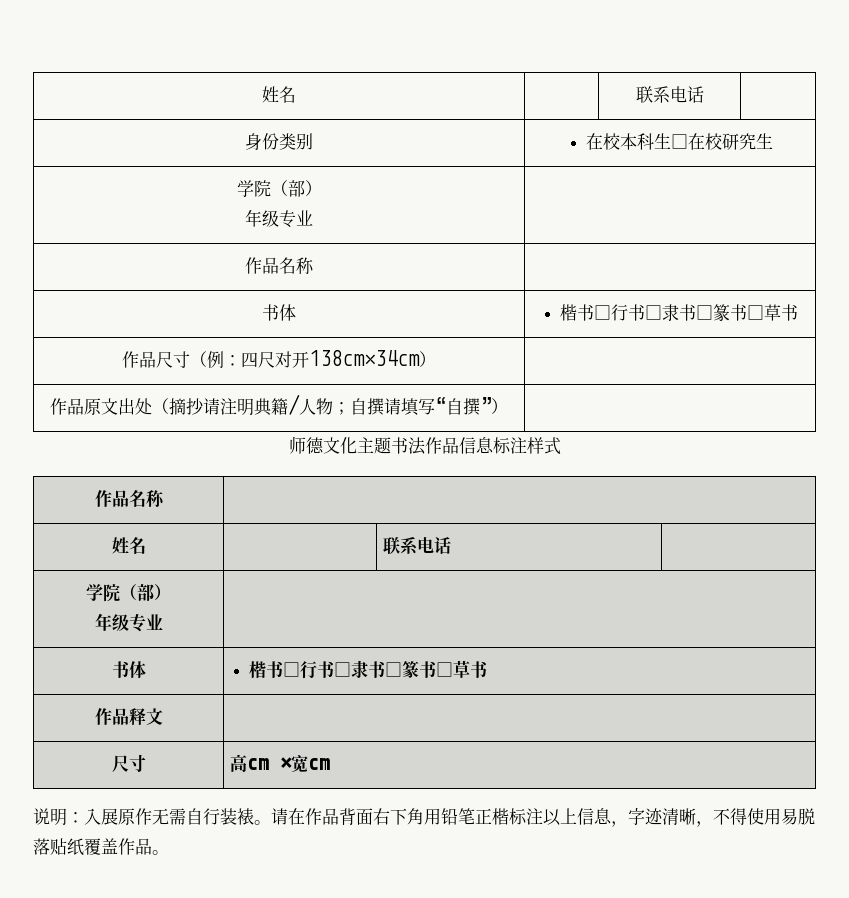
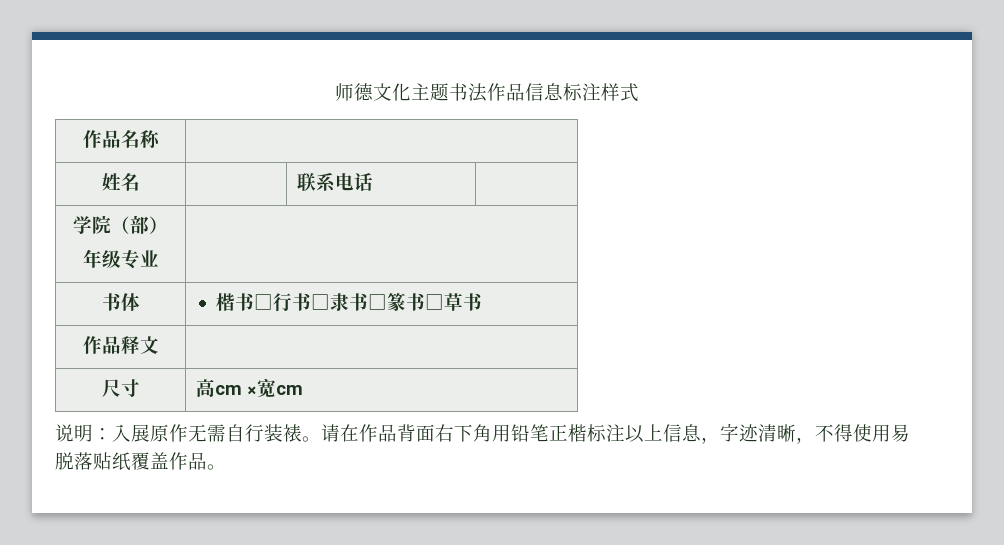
[262,86,296,103] [635,86,704,103] [245,133,313,150] [585,133,773,150] [236,180,322,197] [245,209,313,228] [245,257,314,274] [262,304,296,321] [560,304,799,321] [122,350,436,368] [50,394,508,416] 姓名 | | 联系电话 | // 身份类别 | 在校本科生□在校研究生 // 学院（部） // 年级专业 | // 作品名称 | // 书体 | 楷书□行书□隶书□篆书□草书 // 作品尺寸（例：四尺对开138cm×34cm） | // 作品原文出处（摘抄请注明典籍/人物；自撰请填写“自撰”） | // -> (334, 92) none

